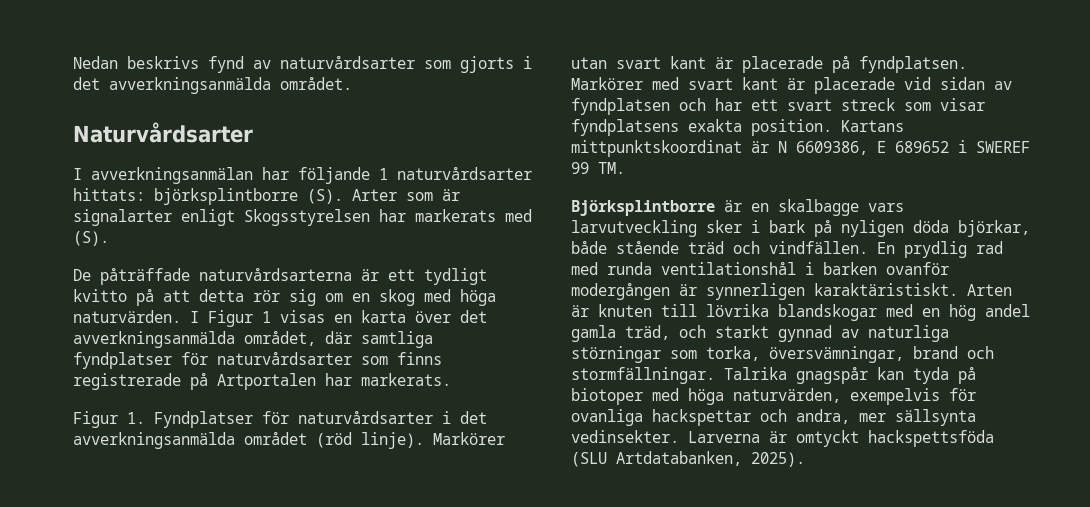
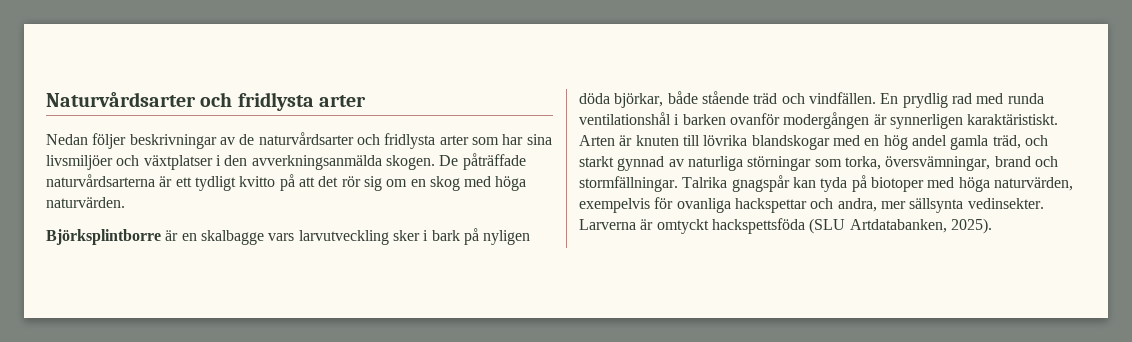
[73,56,532,73] [73,77,352,94] [73,122,253,143] [73,167,532,184] [73,188,460,205] [73,209,532,226] [73,231,109,246] Nedan beskrivs fynd av naturvårdsarter som gjorts i det avverkningsanmälda området. // Naturvårdsarter // I avverkningsanmälan har följande 1 naturvårdsarter hittats: björksplintborre (S). Arter som är signalarter enligt Skogsstyrelsen har markerats med (S). // -> [46,92,366,111] [46,132,552,149] [46,155,435,170] Naturvårdsarter och fridlysta arter // Nedan följer beskrivningar av de naturvårdsarter och fridlysta arter som har sina livsmiljöer och växtplatser i den avverkningsanmälda skogen.
[199,289,244,302] detta -> [318,176,339,187] det
[190,310,487,327] [73,331,433,348] [73,352,442,369] [73,373,451,390] [73,411,487,428] [73,432,505,449] [571,56,967,73] [571,77,1012,94] [571,98,985,115] [571,119,904,136] [571,140,1030,157] [571,162,625,174] I Figur 1 visas en karta över det avverkningsanmälda området, där samtliga fyndplatser för naturvårdsarter som finns registrerade på Artportalen har markerats. // Figur 1. Fyndplatser för naturvårdsarter i det avverkningsanmälda området (röd linje). Markörer utan svart kant är placerade på fyndplatsen. Markörer med svart kant är placerade vid sidan av fyndplatsen och har ett svart streck som visar fyndplatsens exakta position. Kartans mittpunktskoordinat är N 6609386, E 689652 i SWEREF 99 TM. -> (125, 202) none

